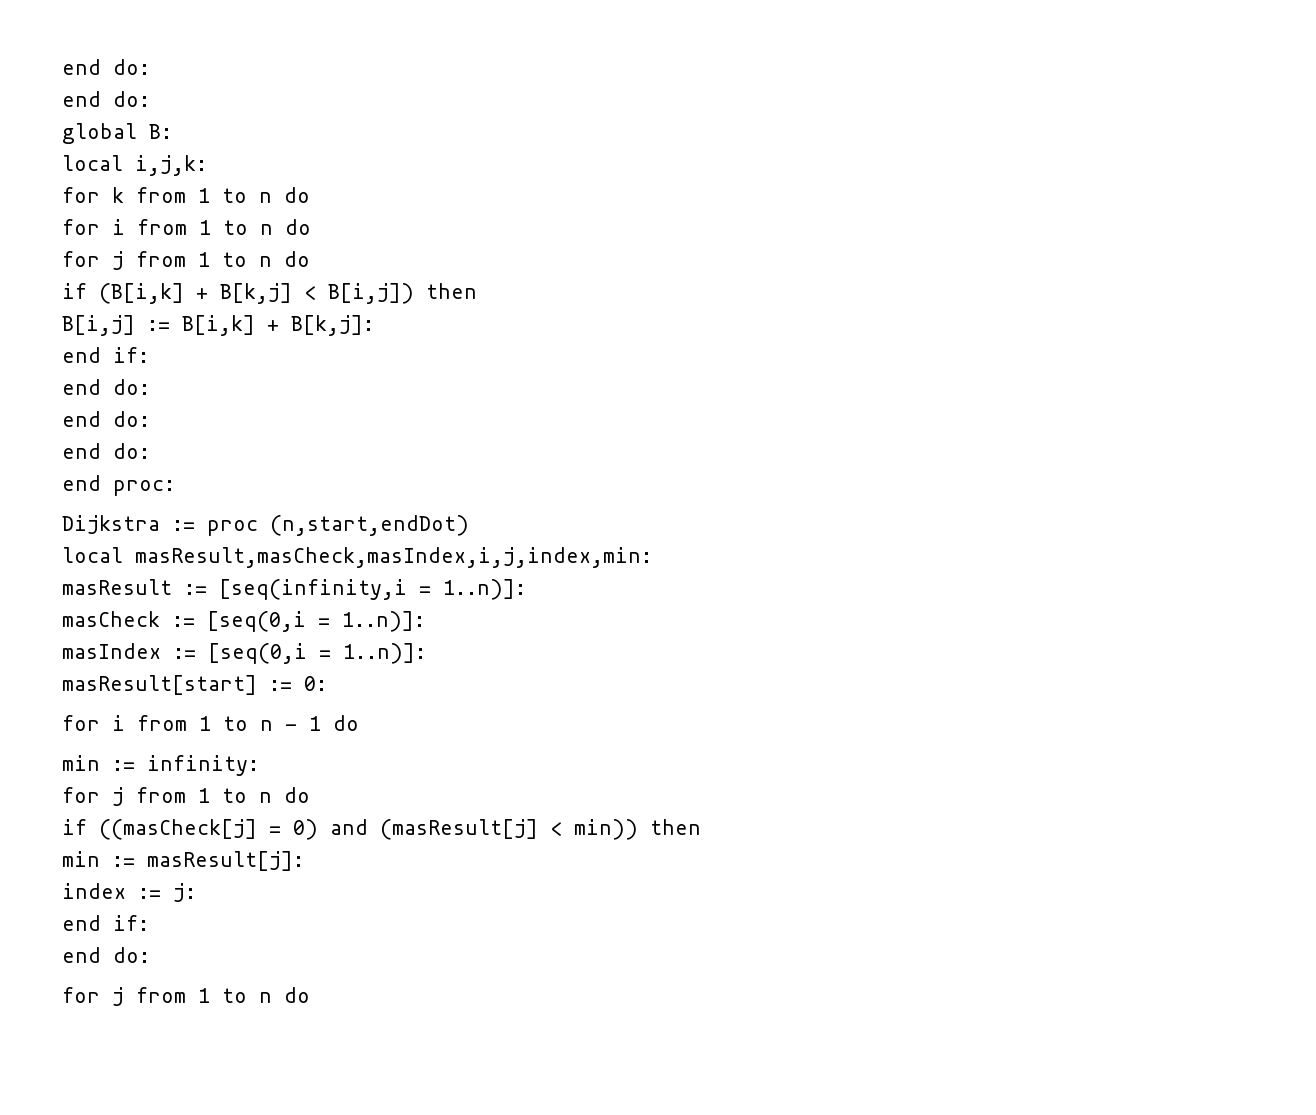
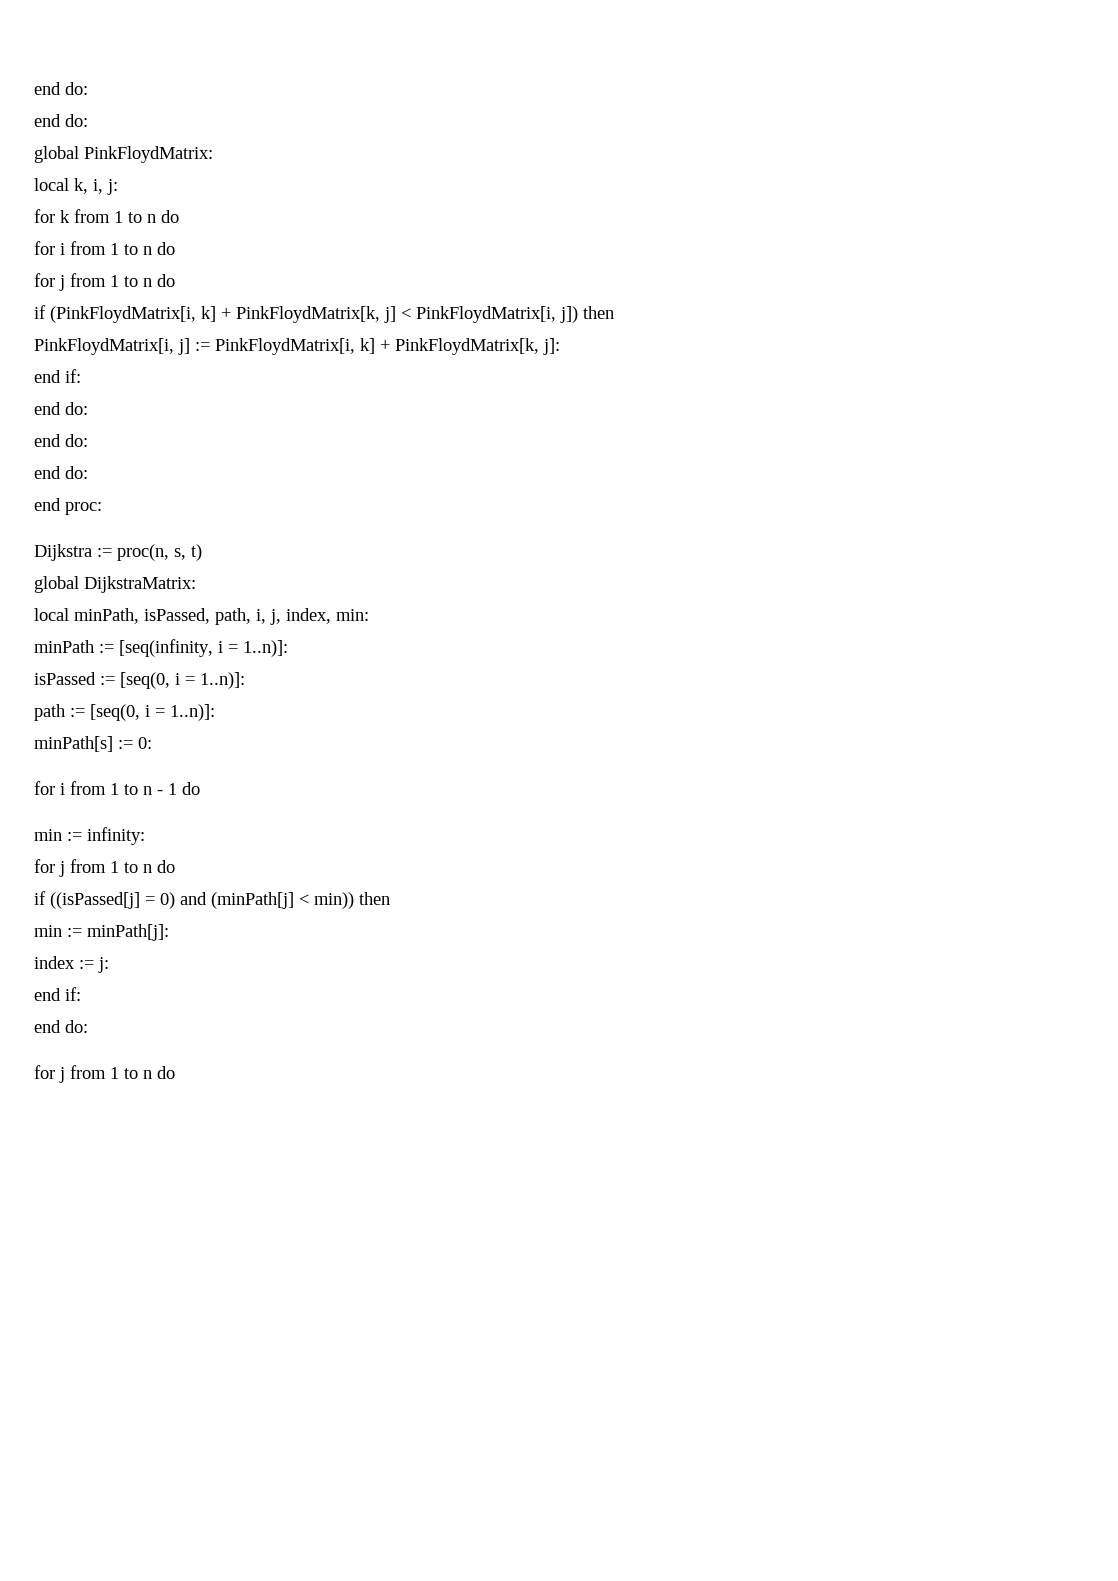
[149,124,172,139] [62,155,207,176] B: // local i,j,k: -> [84,146,213,163] [34,178,118,195] PinkFloydMatrix: // local k, i, j:
[99,283,477,304] [62,315,374,336] (B[i,k] + B[k,j] < B[i,j]) then // B[i,j] := B[i,k] + B[k,j]: -> [50,306,614,323] [34,338,560,355] (PinkFloydMatrix[i, k] + PinkFloydMatrix[k, j] < PinkFloydMatrix[i, j]) then // PinkFloydMatrix[i, j] := PinkFloydMatrix[i, k] + PinkFloydMatrix[k, j]:
[207,515,469,536] [62,547,652,568] [62,579,526,600] [62,611,425,632] [62,643,426,664] [62,675,257,695] proc (n,start,endDot) // local masResult,masCheck,masIndex,i,j,index,min: // masResult := [seq(infinity,i = 1..n)]: // masCheck := [seq(0,i = 1..n)]: // masIndex := [seq(0,i = 1..n)]: // masResult[start] -> [117,544,202,561] [34,576,196,593] [34,608,369,625] [34,639,288,657] [34,672,245,689] [34,704,215,721] [34,736,113,752] proc(n, s, t) // global DijkstraMatrix: // local minPath, isPassed, path, i, j, index, min: // minPath := [seq(infinity, i = 1..n)]: // isPassed := [seq(0, i = 1..n)]: // path := [seq(0, i = 1..n)]: // minPath[s]
[99,819,257,840] ((masCheck[j] -> [50,892,140,909] ((isPassed[j]
[380,819,538,840] (masResult[j] -> [211,892,294,909] (minPath[j]
[147,851,304,871] masResult[j]: -> [87,924,169,941] minPath[j]:

